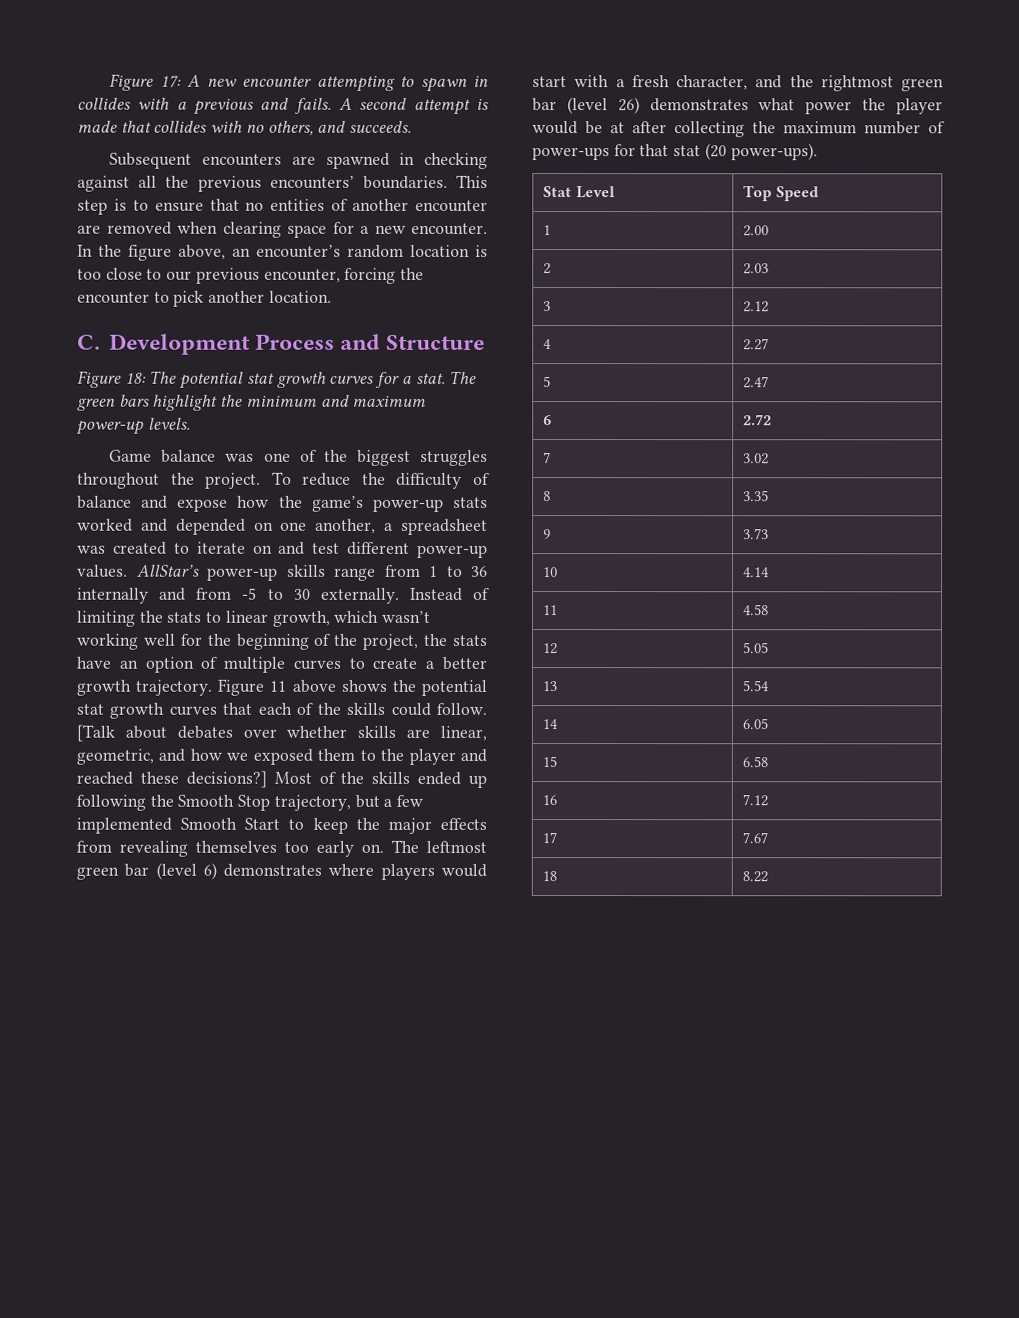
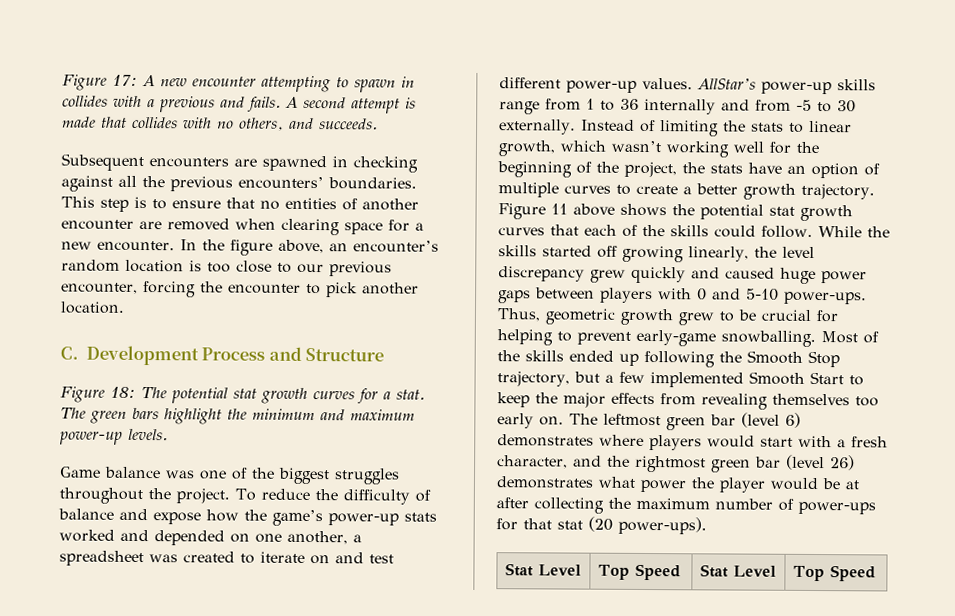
[76,724,487,742] [76,748,487,765] [76,770,267,788] [Talk about debates over whether skills are linear, geometric, and how we exposed them to the player and reached these decisions?] -> [817,226,890,238] [498,245,815,263] [498,266,867,285] [498,287,867,305] [497,308,838,326] [497,329,816,348] While the skills started off growing linearly, the level discrepancy grew quickly and caused huge power gaps between players with 0 and 5-10 power-ups. Thus, geometric growth grew to be crucial for helping to prevent early-game snowballing.
[543,225,552,236] [743,225,770,237] [543,263,552,275] [743,263,770,275] [543,301,552,312] [743,301,770,313] [543,339,553,350] [743,338,770,351] [543,376,552,388] [743,376,770,389] [543,415,553,426] [743,414,773,426] [543,452,552,464] [743,453,770,465] [543,491,552,502] [743,490,770,502] [543,529,552,540] [743,528,770,540] [543,567,559,578] [743,567,771,578] [543,605,559,616] [743,604,770,616] [543,643,559,655] [743,642,770,654] [542,681,558,692] [742,680,770,692] [542,719,559,730] [742,718,769,730] [542,756,558,768] [742,756,769,768] [542,795,558,806] [742,794,769,807] [542,832,558,844] [742,832,769,844] [542,871,558,882] [742,871,769,883] // 1 | 2.00 // 2 | 2.03 // 3 | 2.12 // 4 | 2.27 // 5 | 2.47 // 6 | 2.72 // 7 | 3.02 // 8 | 3.35 // 9 | 3.73 // 10 | 4.14 // 11 | 4.58 // 12 | 5.05 // 13 | 5.54 // 14 | 6.05 // 15 | 6.58 // 16 | 7.12 // 17 | 7.67 // 18 | 8.22 -> [699,564,776,578] [792,565,876,582] | Stat Level | Top Speed

